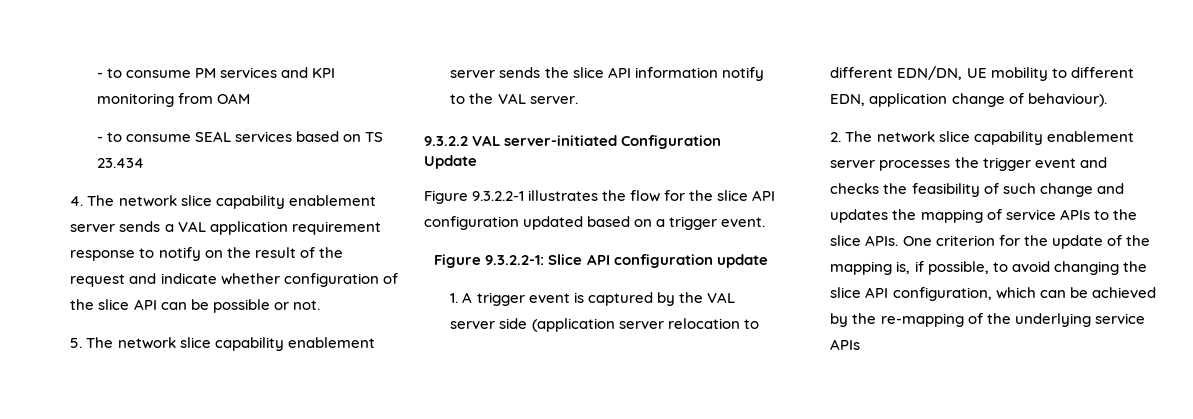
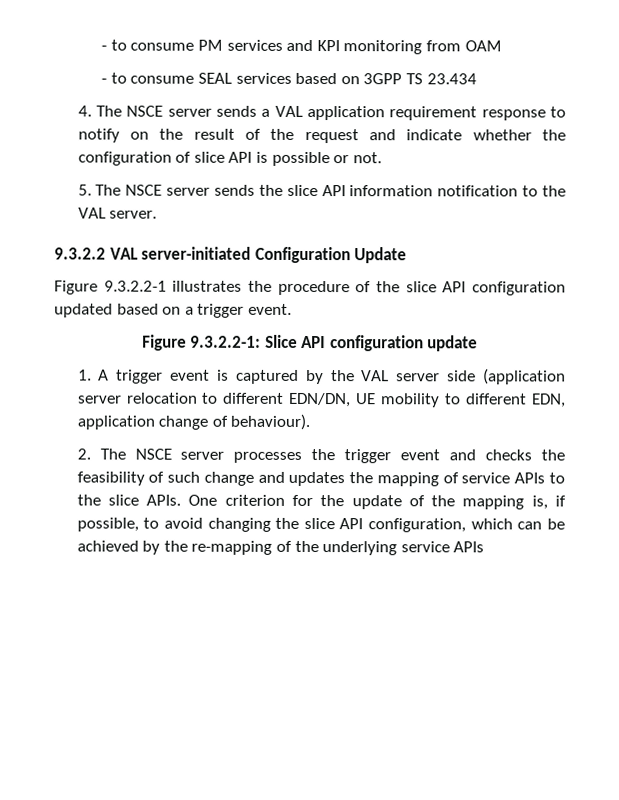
(362, 138) none -> [363,73,403,85] 3GPP
[118,195,376,209] network slice capability enablement -> [126,105,164,117] NSCE
(280, 279) none -> [542,129,566,141] the
[70,299,209,310] the slice API can be -> [193,151,268,163] slice API is
[117,337,375,351] network slice capability enablement -> [125,184,163,196] NSCE
[721,67,764,81] notify -> [437,185,519,197] notification
[630,190,686,202] flow for -> [277,280,372,296] procedure of
[876,131,1134,145] network slice capability enablement -> [134,448,172,460] NSCE

